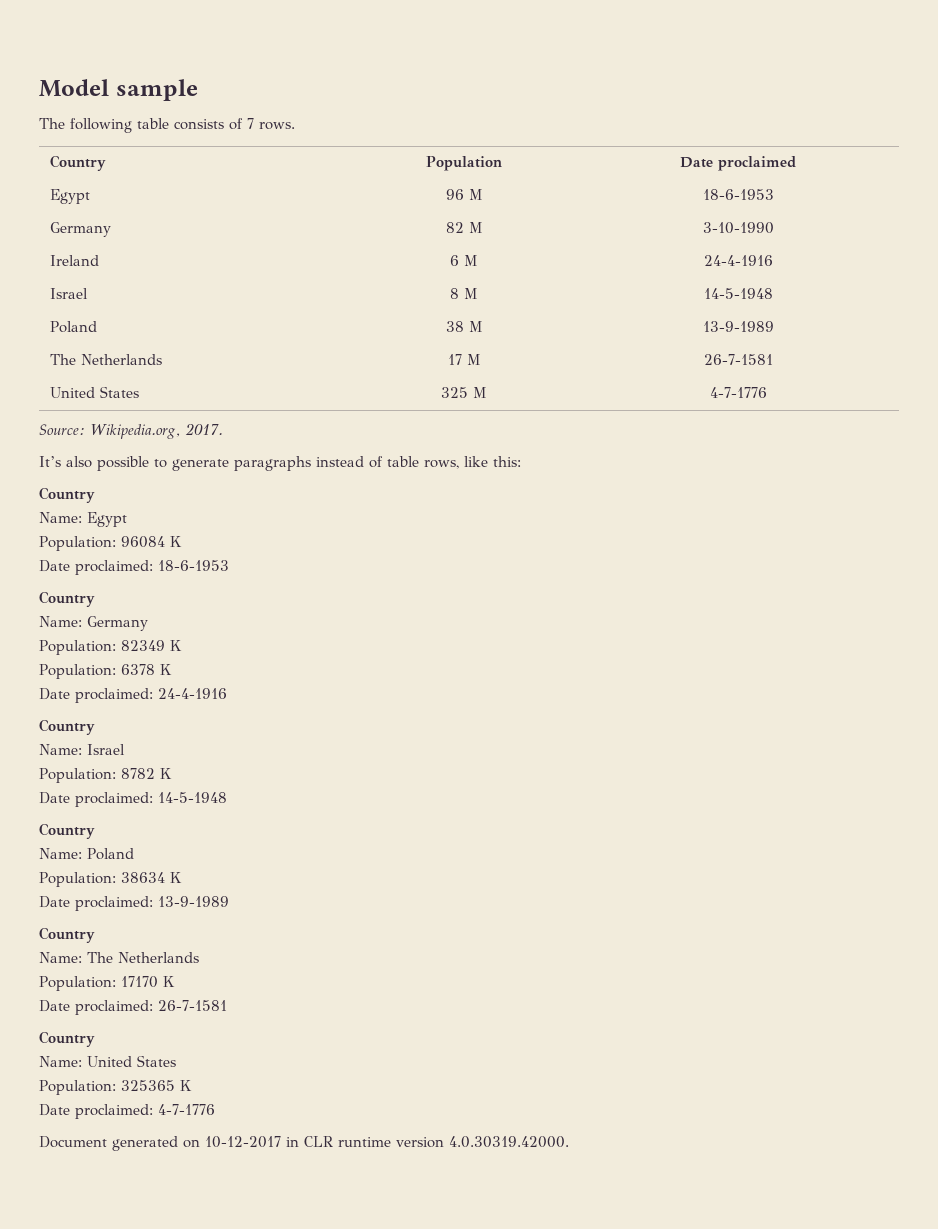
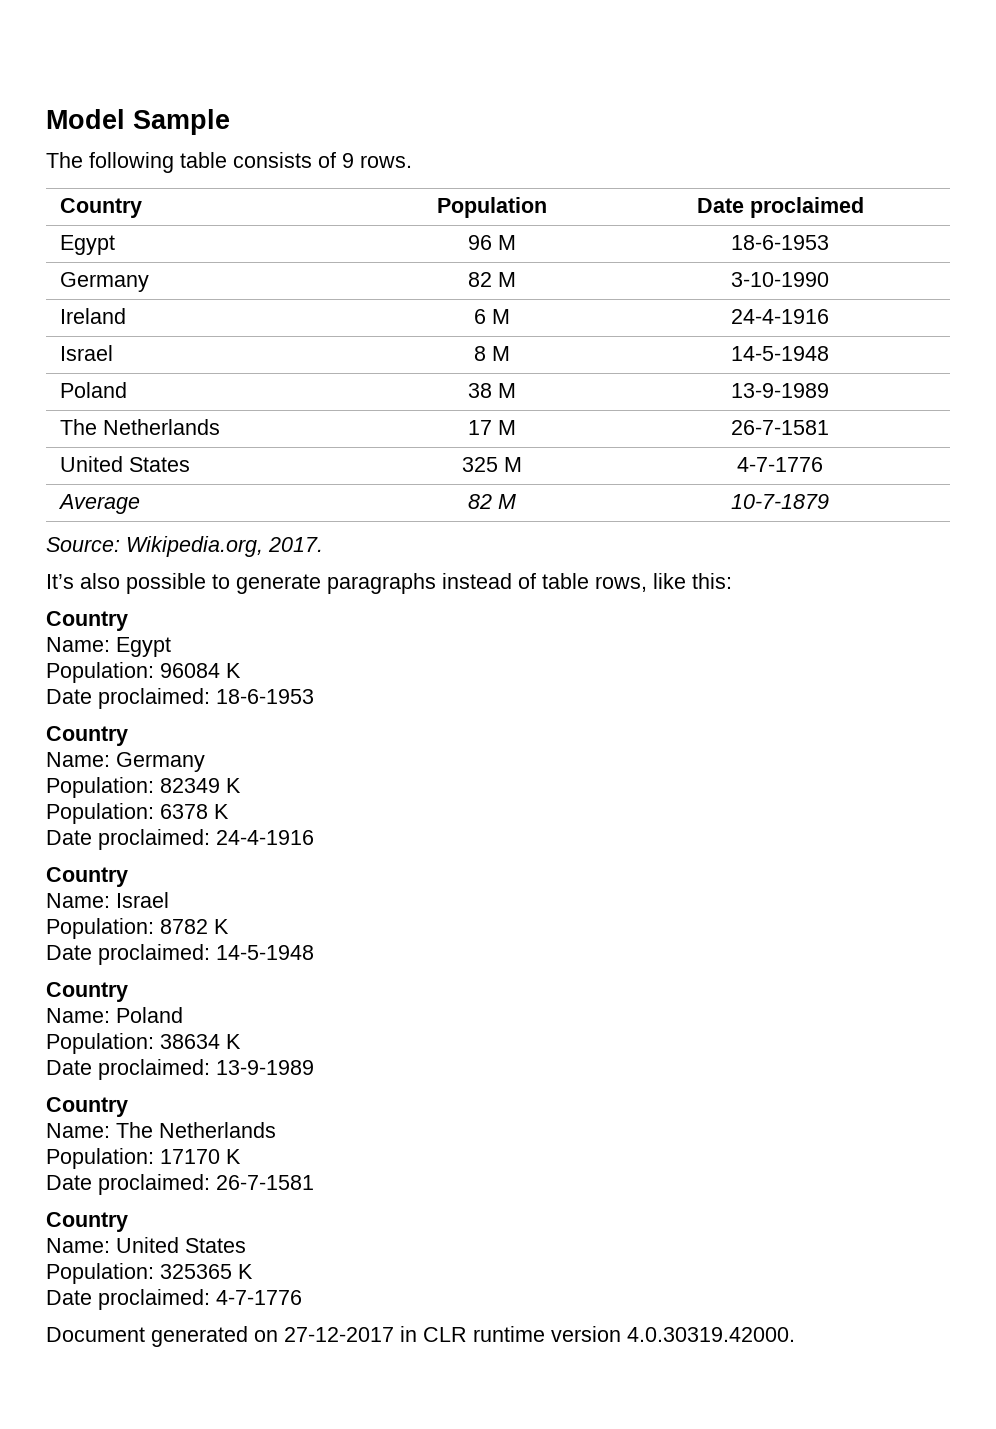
[115,79,198,101] sample -> [133,109,230,135] Sample
[247,118,254,129] 7 -> [342,153,354,168] 9
(767, 392) none -> [58,494,141,514] [467,494,516,509] [731,494,829,509] // Average | 82 M | 10-7-1879
[205,1136,281,1148] 10-12-2017 -> [284,1327,394,1342] 27-12-2017

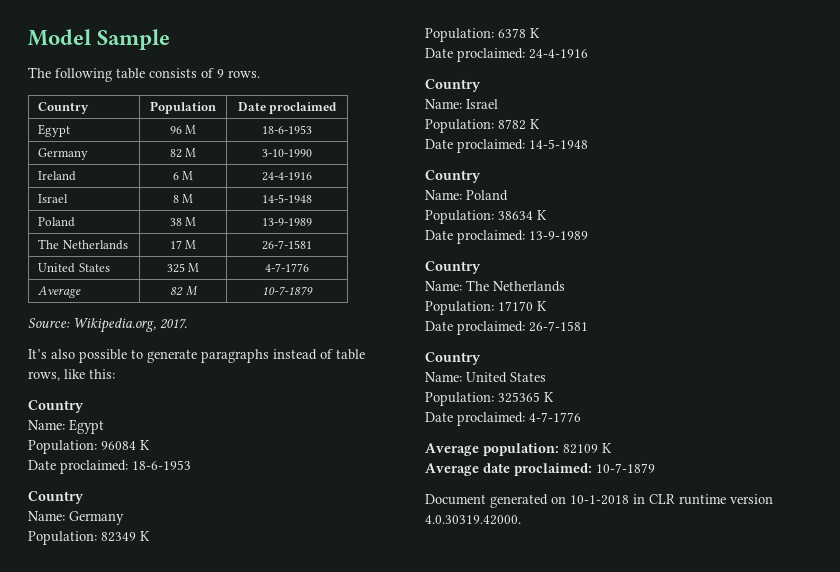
(302, 1297) none -> [425,443,612,456] [425,463,655,476] // Average population: 82109 K // Average date proclaimed: 10-7-1879
[284,1327,394,1342] 27-12-2017 -> [570,495,629,505] 10-1-2018

